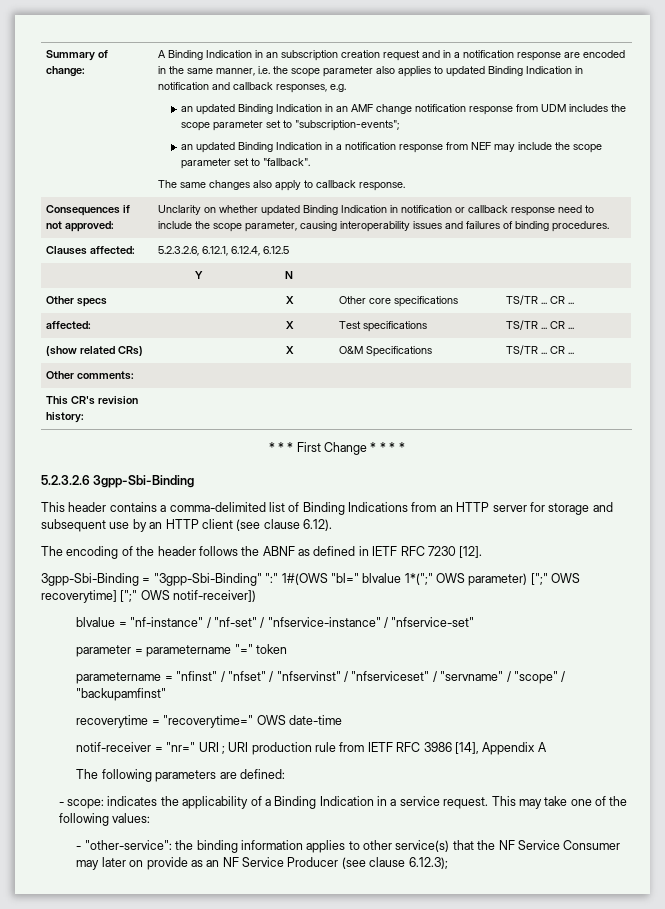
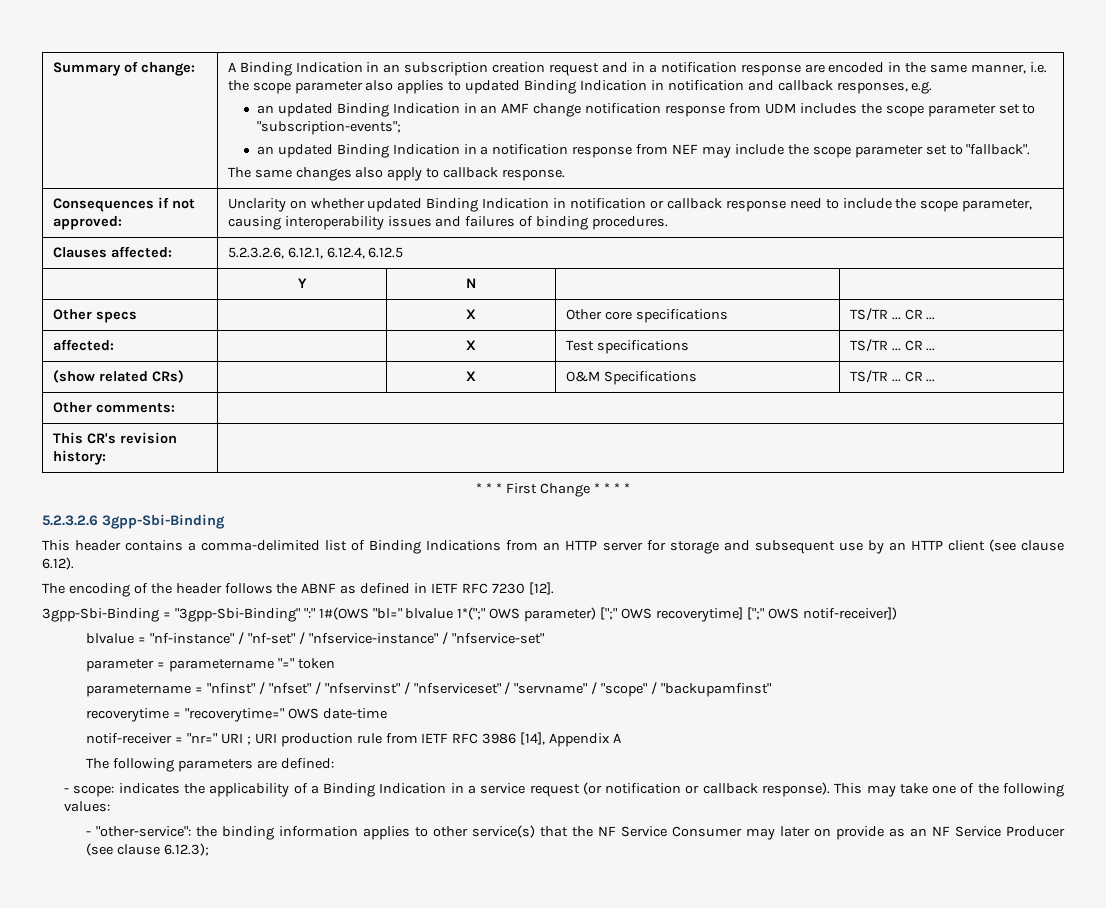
[443,797,489,809] request. -> [529,782,830,797] request (or notification or callback response).

